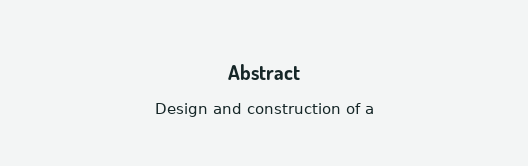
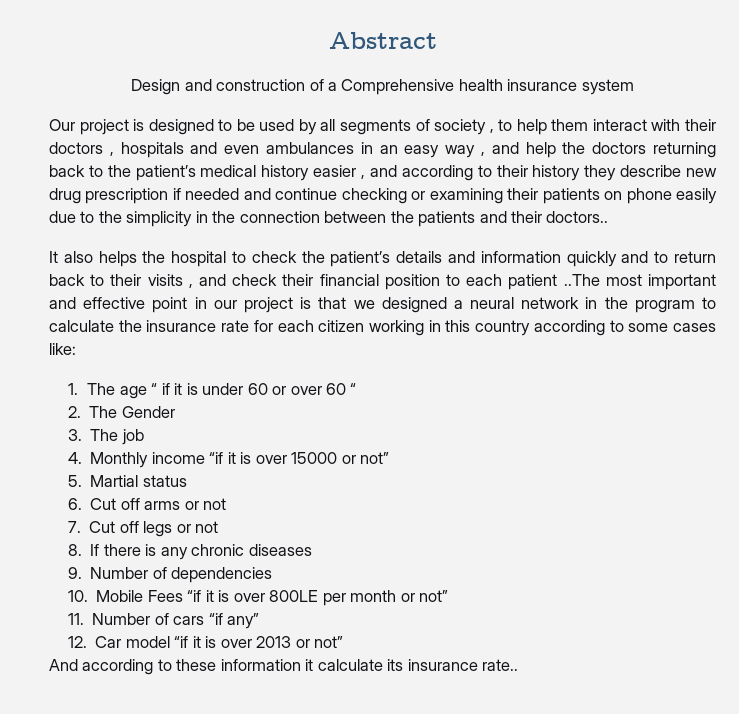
(374, 110) none -> [341,79,634,95] [49,119,716,135] [49,142,716,158] [49,165,718,181] [49,188,717,204] [49,211,609,227] [49,251,716,267] [49,274,717,290] [49,297,716,313] [49,320,716,336] [49,343,76,355] [68,383,357,399] [68,406,175,418] [68,429,144,445] [68,452,390,468] [68,475,187,487] [68,498,227,510] [68,521,219,537] [68,544,312,560] [68,567,273,583] [68,590,449,606] [68,613,260,629] [68,636,344,648] [49,659,519,675] Comprehensive health insurance system // Our project is designed to be used by all segments of society , to help them interact with their doctors , hospitals and even ambulances in an easy way , and help the doctors returning back to the patient’s medical history easier , and according to their history they describe new drug prescription if needed and continue checking or examining their patients on phone easily due to the simplicity in the connection between the patients and their doctors.. // It also helps the hospital to check the patient’s details and information quickly and to return back to their visits , and check their financial position to each patient ..The most important and effective point in our project is that we designed a neural network in the program to calculate the insurance rate for each citizen working in this country according to some cases like: // 1. The age “ if it is under 60 or over 60 “ // 2. The Gender // 3. The job // 4. Monthly income “if it is over 15000 or not” // 5. Martial status // 6. Cut off arms or not // 7. Cut off legs or not // 8. If there is any chronic diseases // 9. Number of dependencies // 10. Mobile Fees “if it is over 800LE per month or not” // 11. Number of cars “if any” // 12. Car model “if it is over 2013 or not” // And according to these information it calculate its insurance rate..

